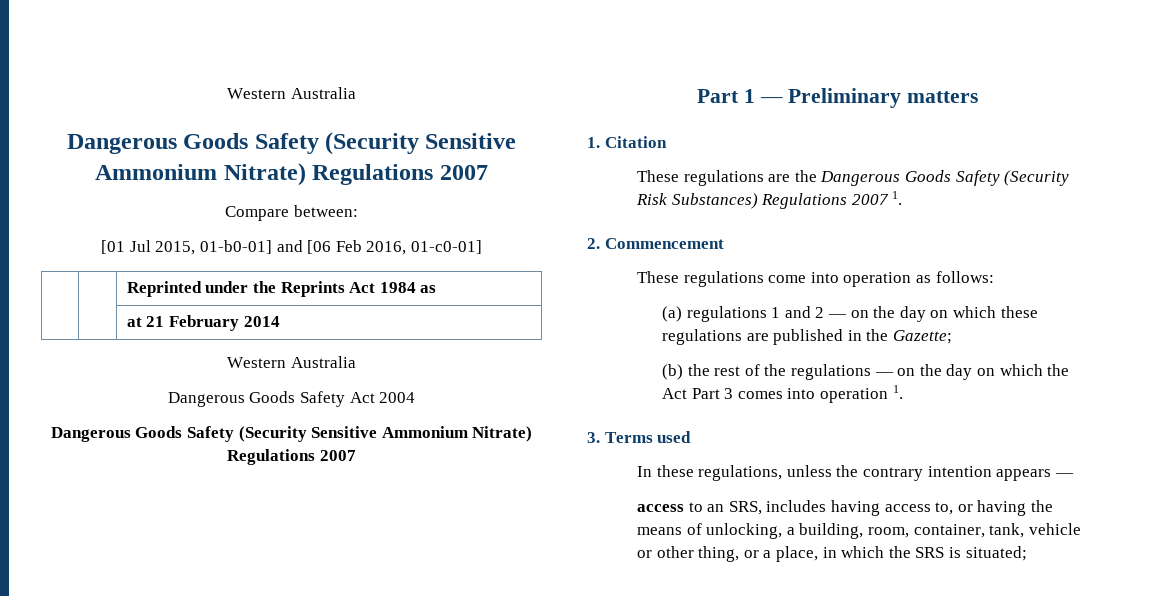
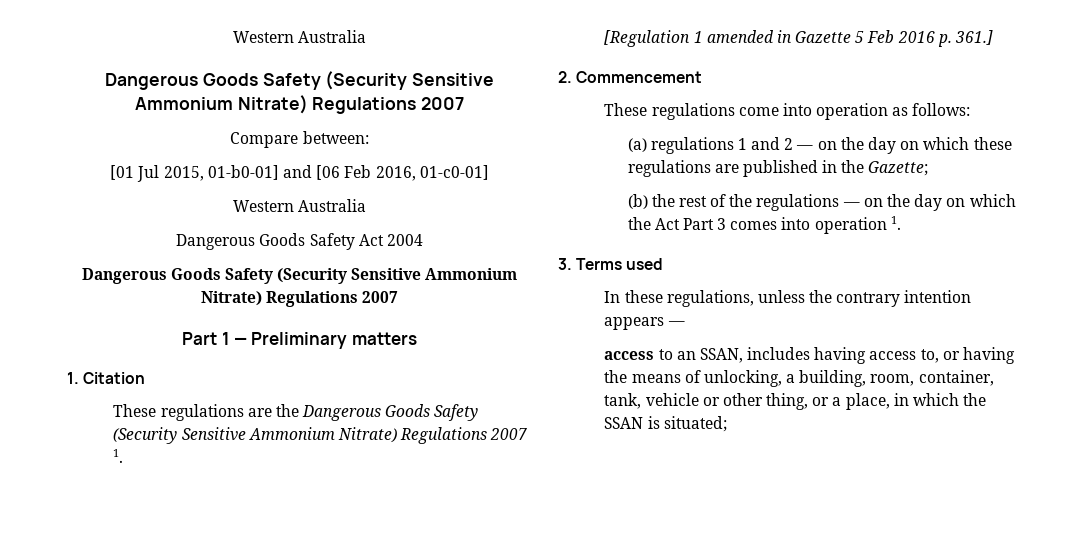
[126,281,437,297] [126,315,280,331] // | | Reprinted under the Reprints Act 1984 as // | | at 21 February 2014 -> (489, 172) none
[636,193,758,209] Risk Substances) -> [181,427,397,443] Sensitive Ammonium Nitrate)
(903, 198) none -> [604,30,994,47] // [Regulation 1 amended in Gazette 5 Feb 2016 p. 361.]
[728,501,762,515] SRS, -> [699,348,743,363] SSAN,
[915,547,945,558] SRS -> [604,417,644,429] SSAN

